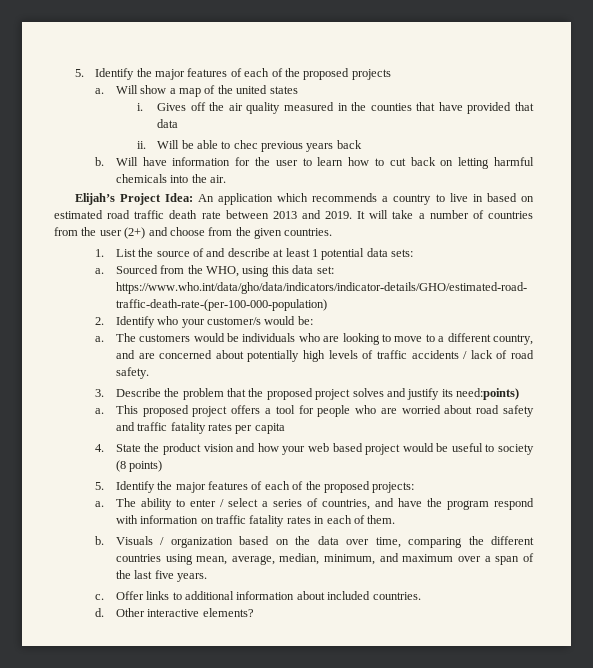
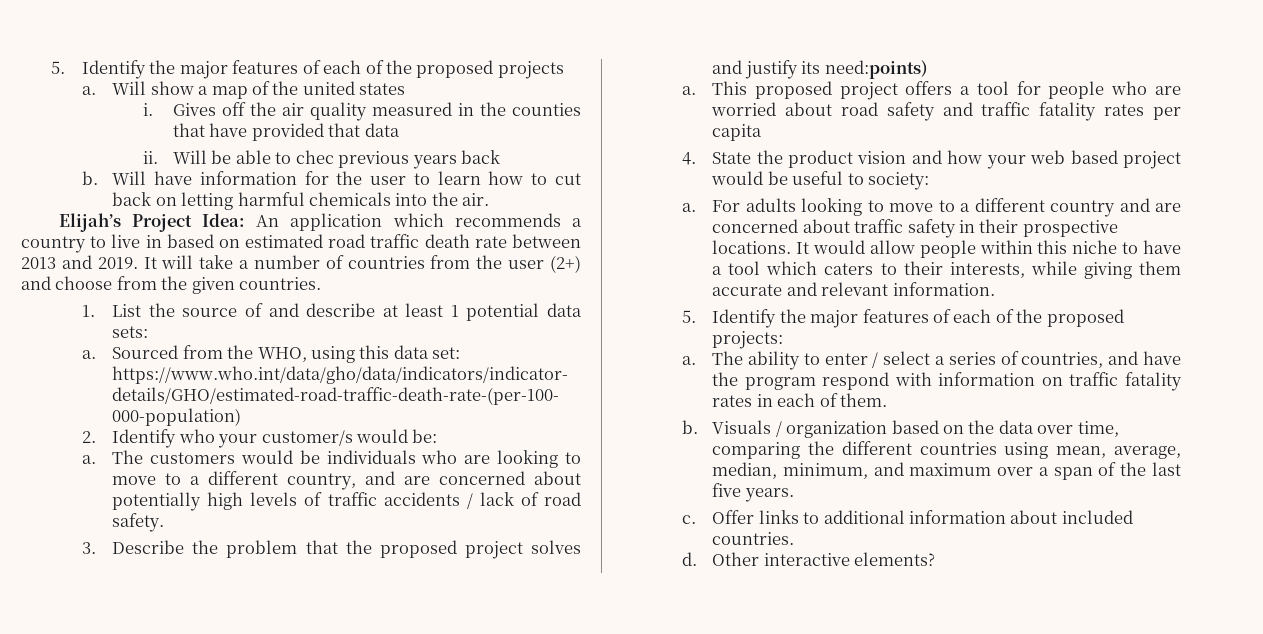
[497,444,534,455] [115,460,163,472] society (8 points) -> [868,172,930,190] [681,198,1181,217] [712,219,1118,238] [712,240,1181,258] [712,261,1181,279] [712,282,995,296] society: // a. For adults looking to move to a different country and are concerned about traffic safety in their prospective locations. It would allow people within this niche to have a tool which caters to their interests, while giving them accurate and relevant information.

